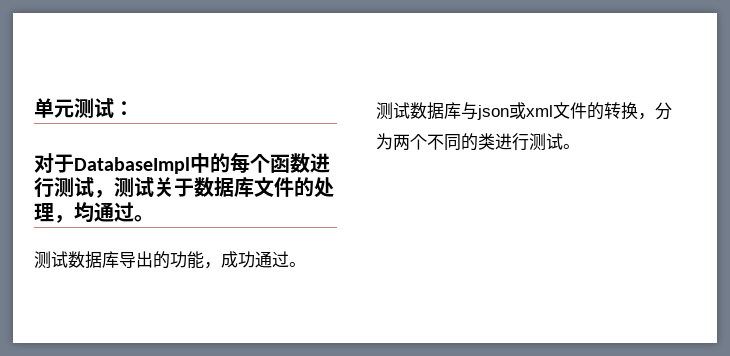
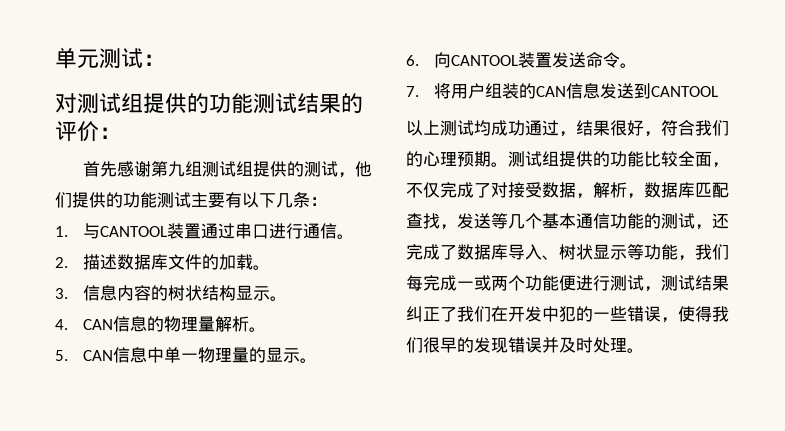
[54,152,330,174] [34,177,334,198] [34,202,154,223] [34,251,306,269] [376,102,672,120] [376,133,563,151] 于DatabaseImpl中的每个函数进行测试，测试关于数据库文件的处理，均通过。 // 测试数据库导出的功能，成功通过。 // 测试数据库与json或xml文件的转换，分为两个不同的类进行测试 -> [77,93,363,114] [55,121,121,142] [82,161,372,178] [55,192,327,208] [55,223,355,239] [55,254,271,270] [55,285,288,301] [55,316,267,332] [55,347,318,363] [406,52,638,68] [406,83,719,99] [406,120,729,137] [406,151,729,168] [406,182,729,199] [406,213,729,230] [406,244,729,261] [406,275,729,292] [406,306,729,323] [406,337,627,353] 测试组提供的功能测试结果的评价： // 首先感谢第九组测试组提供的测试，他们提供的功能测试主要有以下几条： // 1.与CANTOOL装置通过串口进行通信。 // 2.描述数据库文件的加载。 // 3.信息内容的树状结构显示。 // 4. CAN信息的物理量解析。 // 5. CAN信息中单一物理量的显示。 // 6.向CANTOOL装置发送命令。 // 7.将用户组装的CAN信息发送到CANTOOL // 以上测试均成功通过，结果很好，符合我们的心理预期。测试组提供的功能比较全面，不仅完成了对接受数据，解析，数据库匹配查找，发送等几个基本通信功能的测试，还完成了数据库导入、树状显示等功能，我们每完成一或两个功能便进行测试，测试结果纠正了我们在开发中犯的一些错误，使得我们很早的发现错误并及时处理

